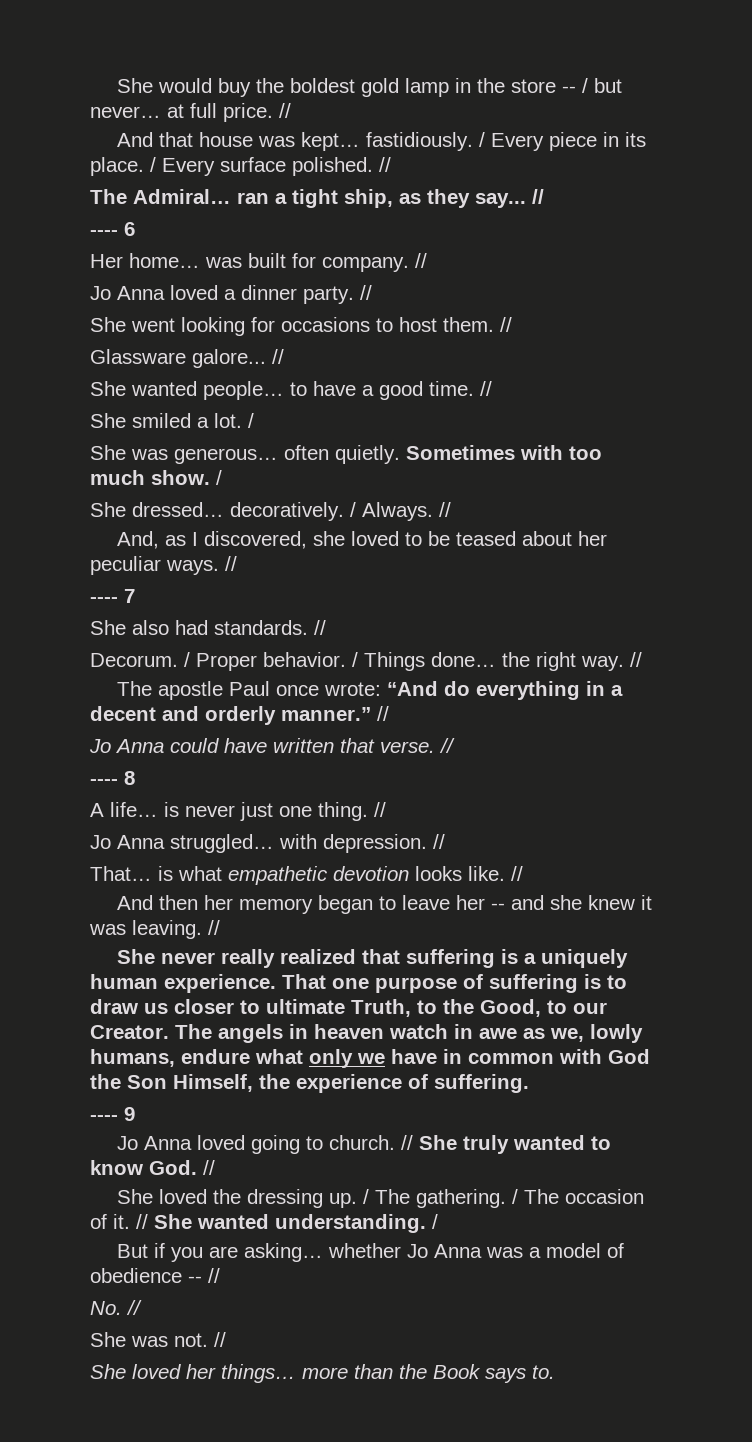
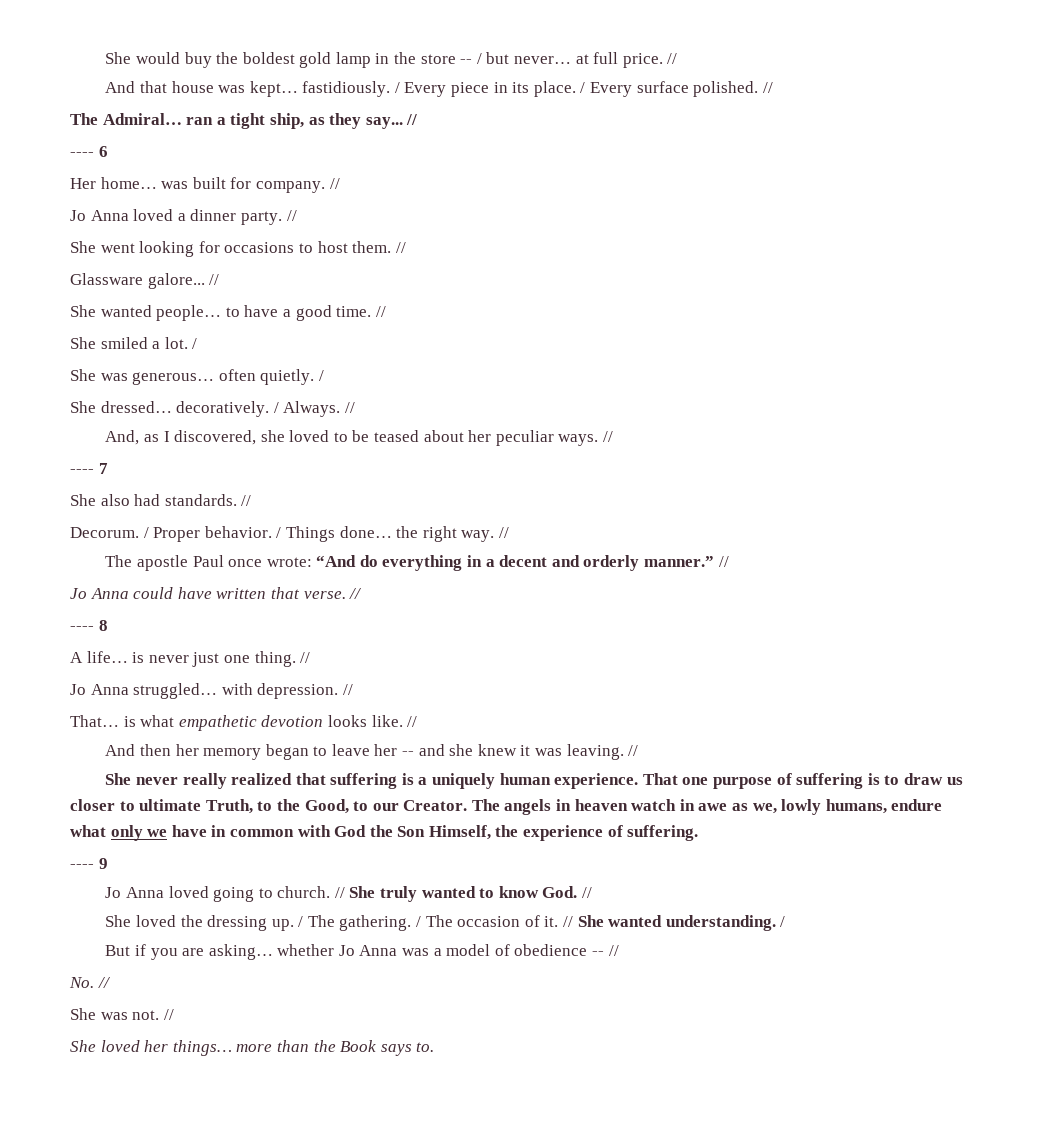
[406,445,602,460] [90,470,210,485] Sometimes with too much show. -> (315, 377) none

